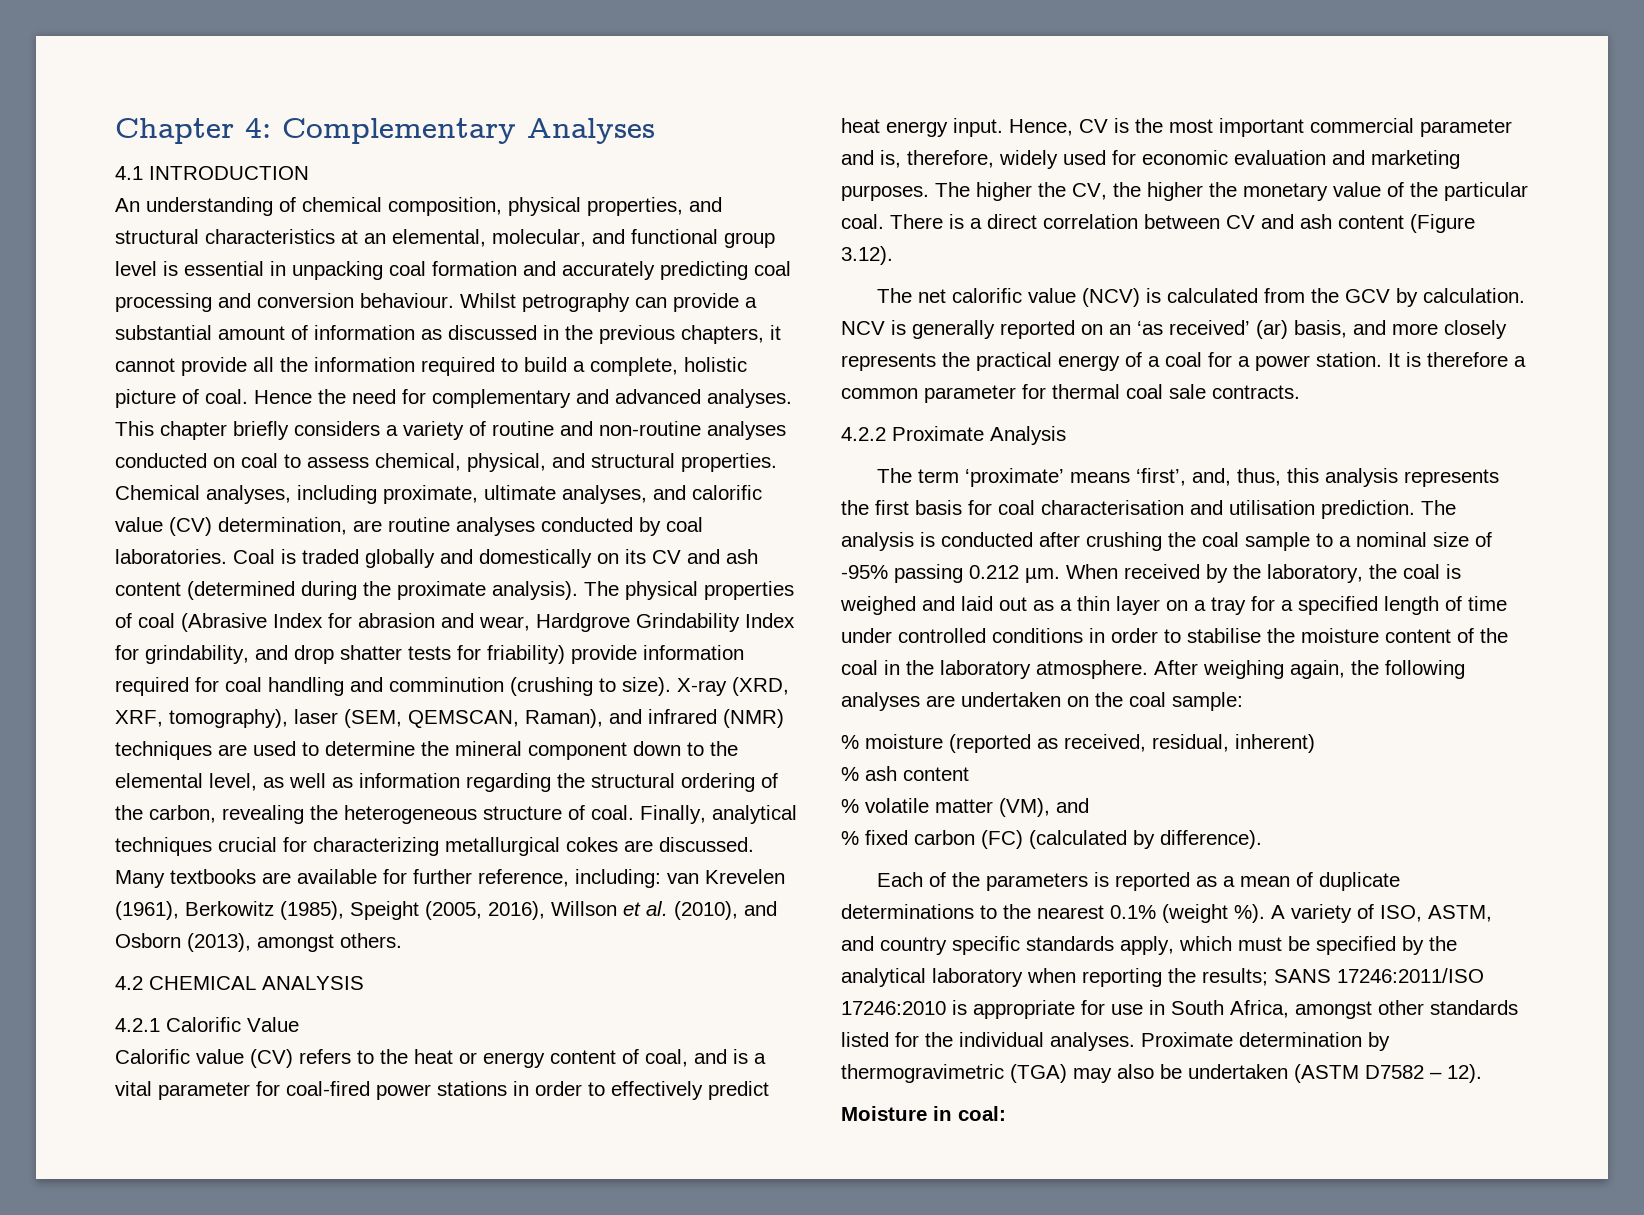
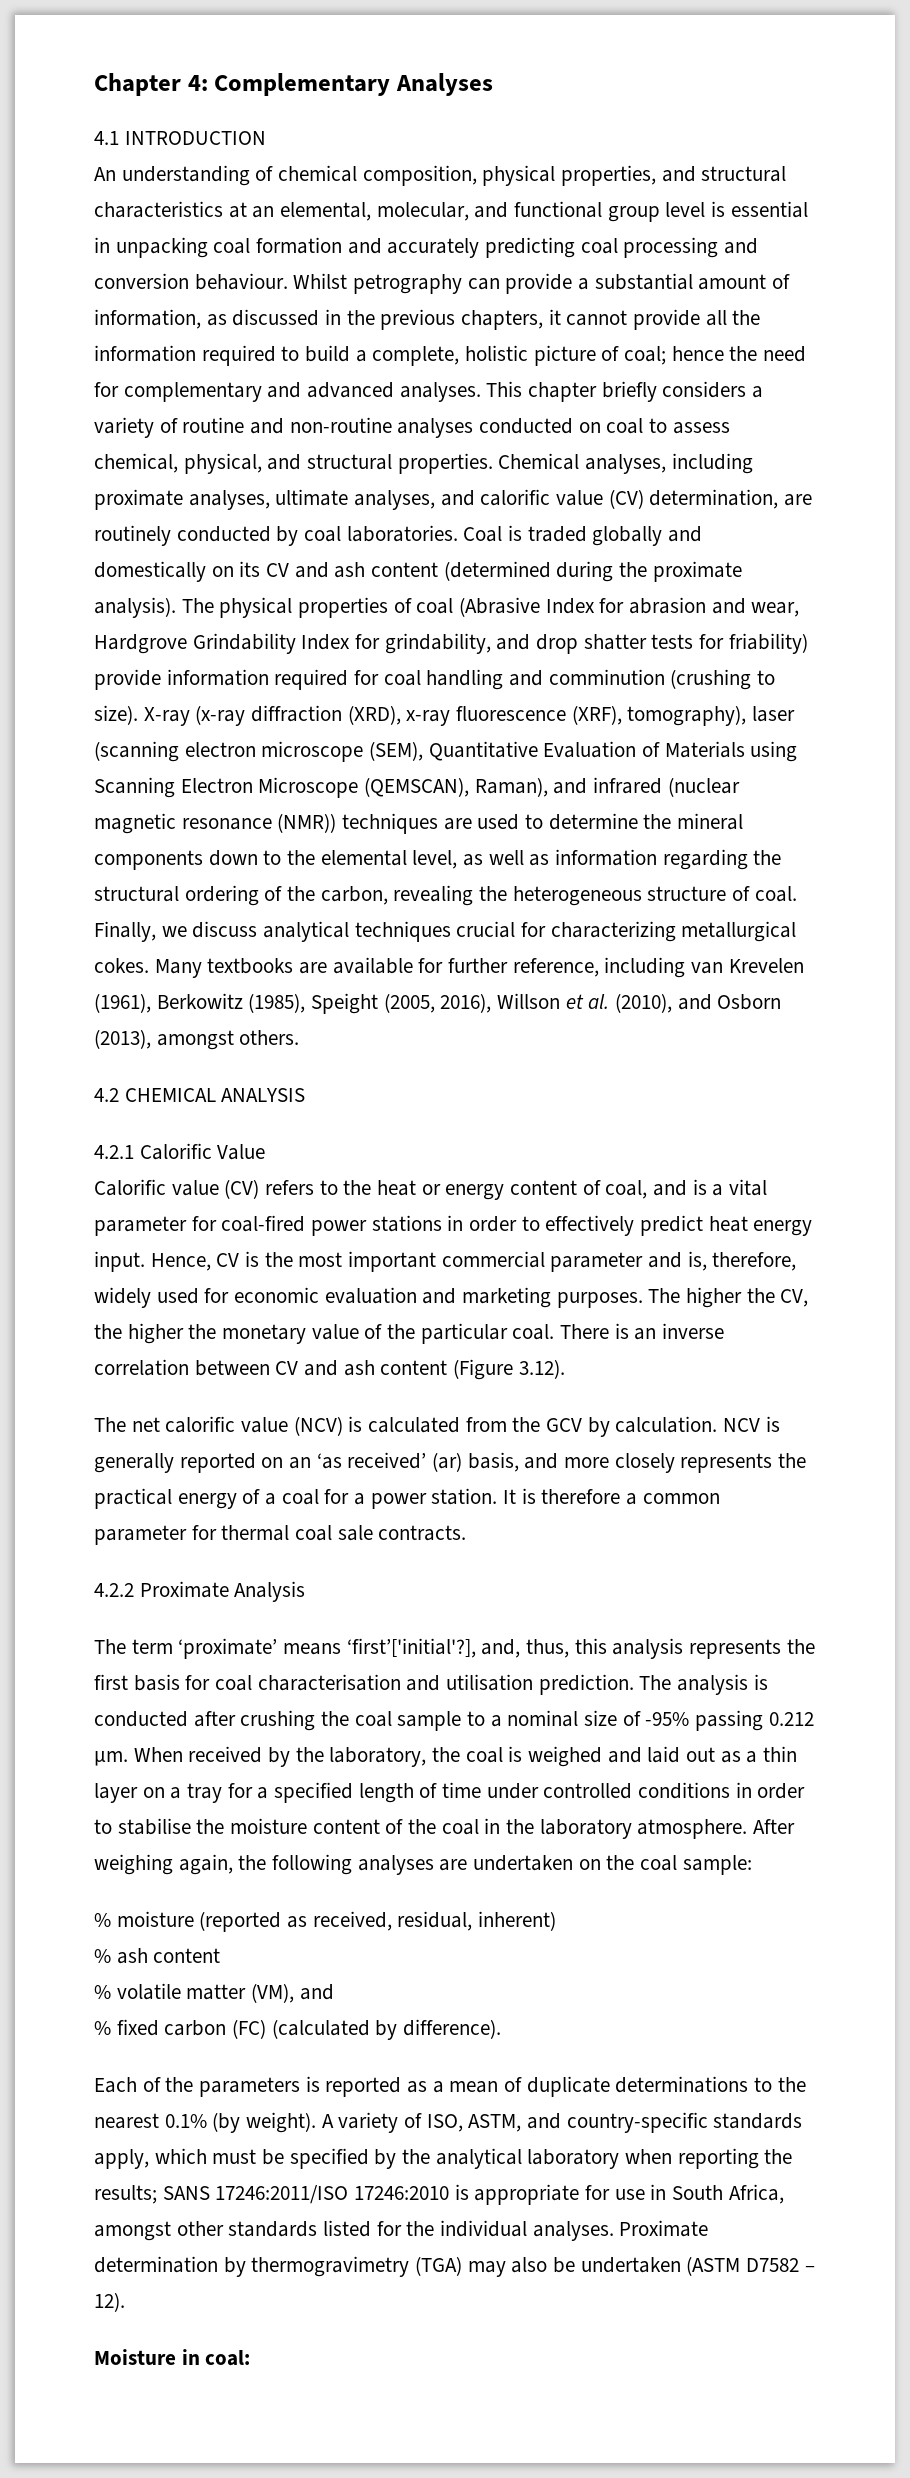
[314,325,415,340] information -> [94,309,201,329] information,
[205,389,312,404] coal. Hence -> [624,346,724,365] coal; hence
[383,485,478,504] proximate, -> [94,489,270,510] proximate analyses,
[388,517,535,536] routine analyses -> [94,525,171,546] routinely
[732,677,789,696] [115,709,784,728] (XRD, XRF, tomography), laser (SEM, QEMSCAN, Raman), and infrared (NMR) -> [195,705,796,726] [94,741,798,762] [94,777,740,798] [94,813,337,834] (x-ray diffraction (XRD), x-ray fluorescence (XRF), tomography), laser (scanning electron microscope (SEM), Quantitative Evaluation of Materials using Scanning Electron Microscope (QEMSCAN), Raman), and infrared (nuclear magnetic resonance (NMR))
[528,742,627,760] component -> [94,850,203,870] components
(706, 814) none -> [161,921,258,938] we discuss
[566,837,754,852] cokes are discussed. -> [94,958,149,973] cokes.
[575,869,661,888] including: -> [604,957,686,978] including
[970,214,1037,229] a direct -> [634,1323,725,1340] an inverse
[1135,468,1186,486] ‘first’, -> [346,1638,476,1658] ‘first’['initial'?],
[1162,904,1265,923] (weight %). -> [212,2112,317,2133] (by weight).
[880,936,1020,955] country specific -> [566,2112,708,2133] country-specific
[841,1064,1004,1083] thermogravimetric -> [251,2256,410,2277] thermogravimetry

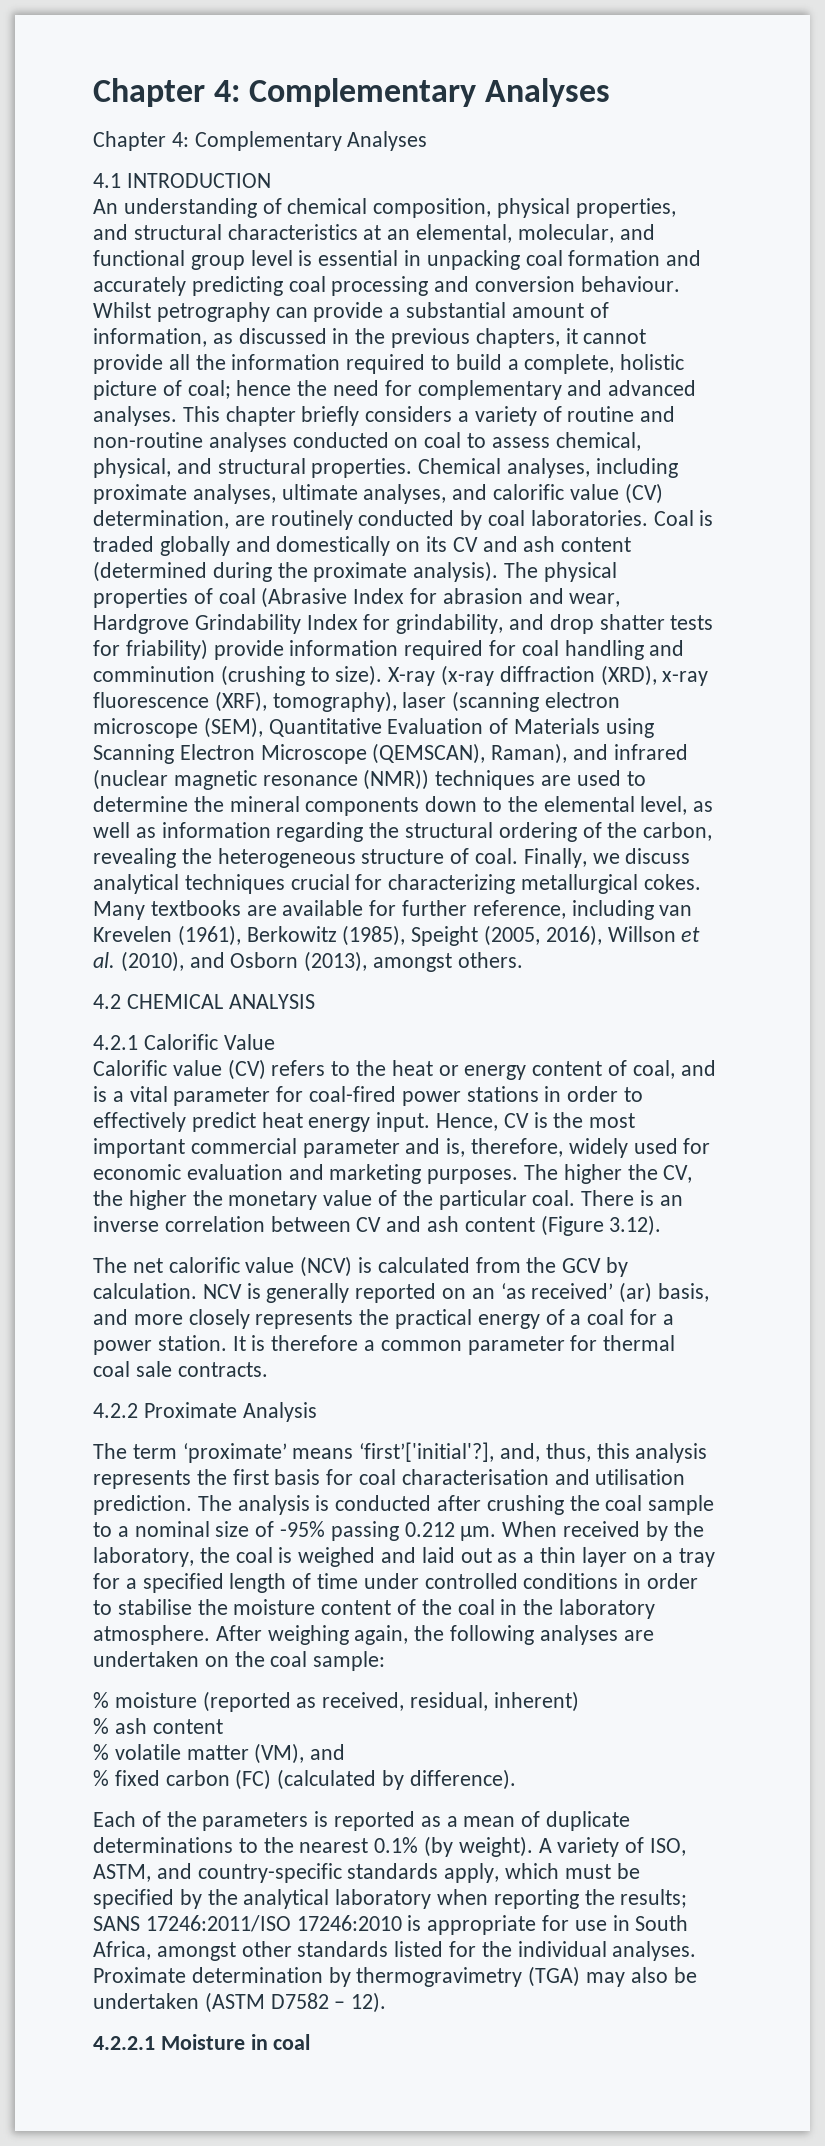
[94,73,493,96] Chapter 4: Complementary Analyses -> [93,78,611,107] [93,131,428,151] Chapter 4: Complementary Analyses // Chapter 4: Complementary Analyses
(125, 2302) none -> [93,2036,155,2050] 4.2.2.1
[205,2350,251,2366] coal: -> [273,2034,311,2050] coal

